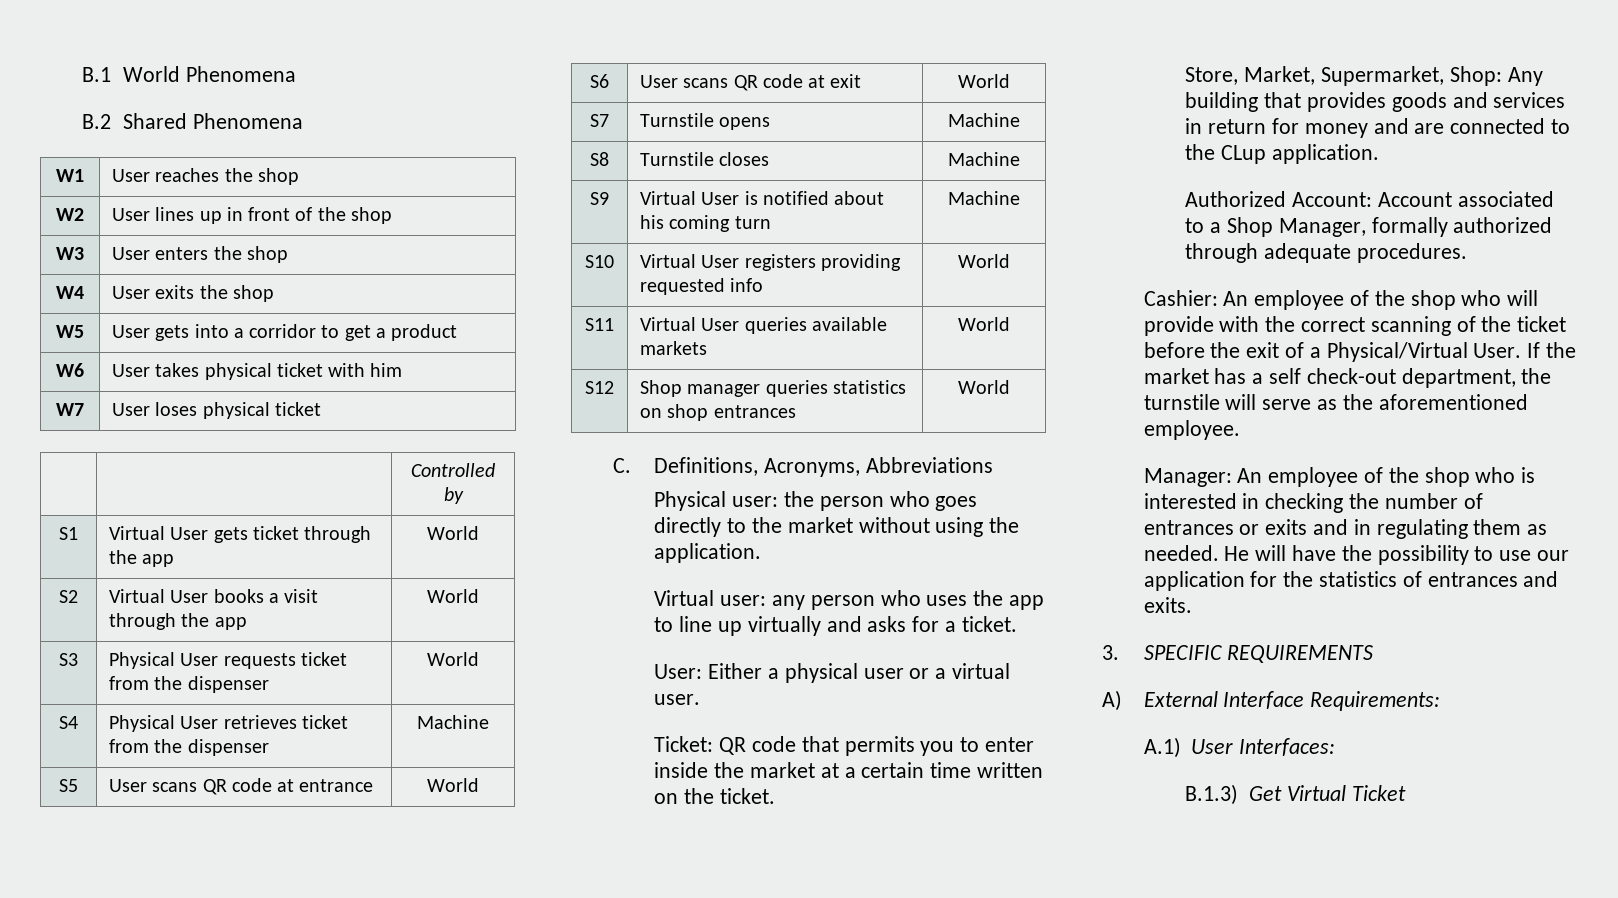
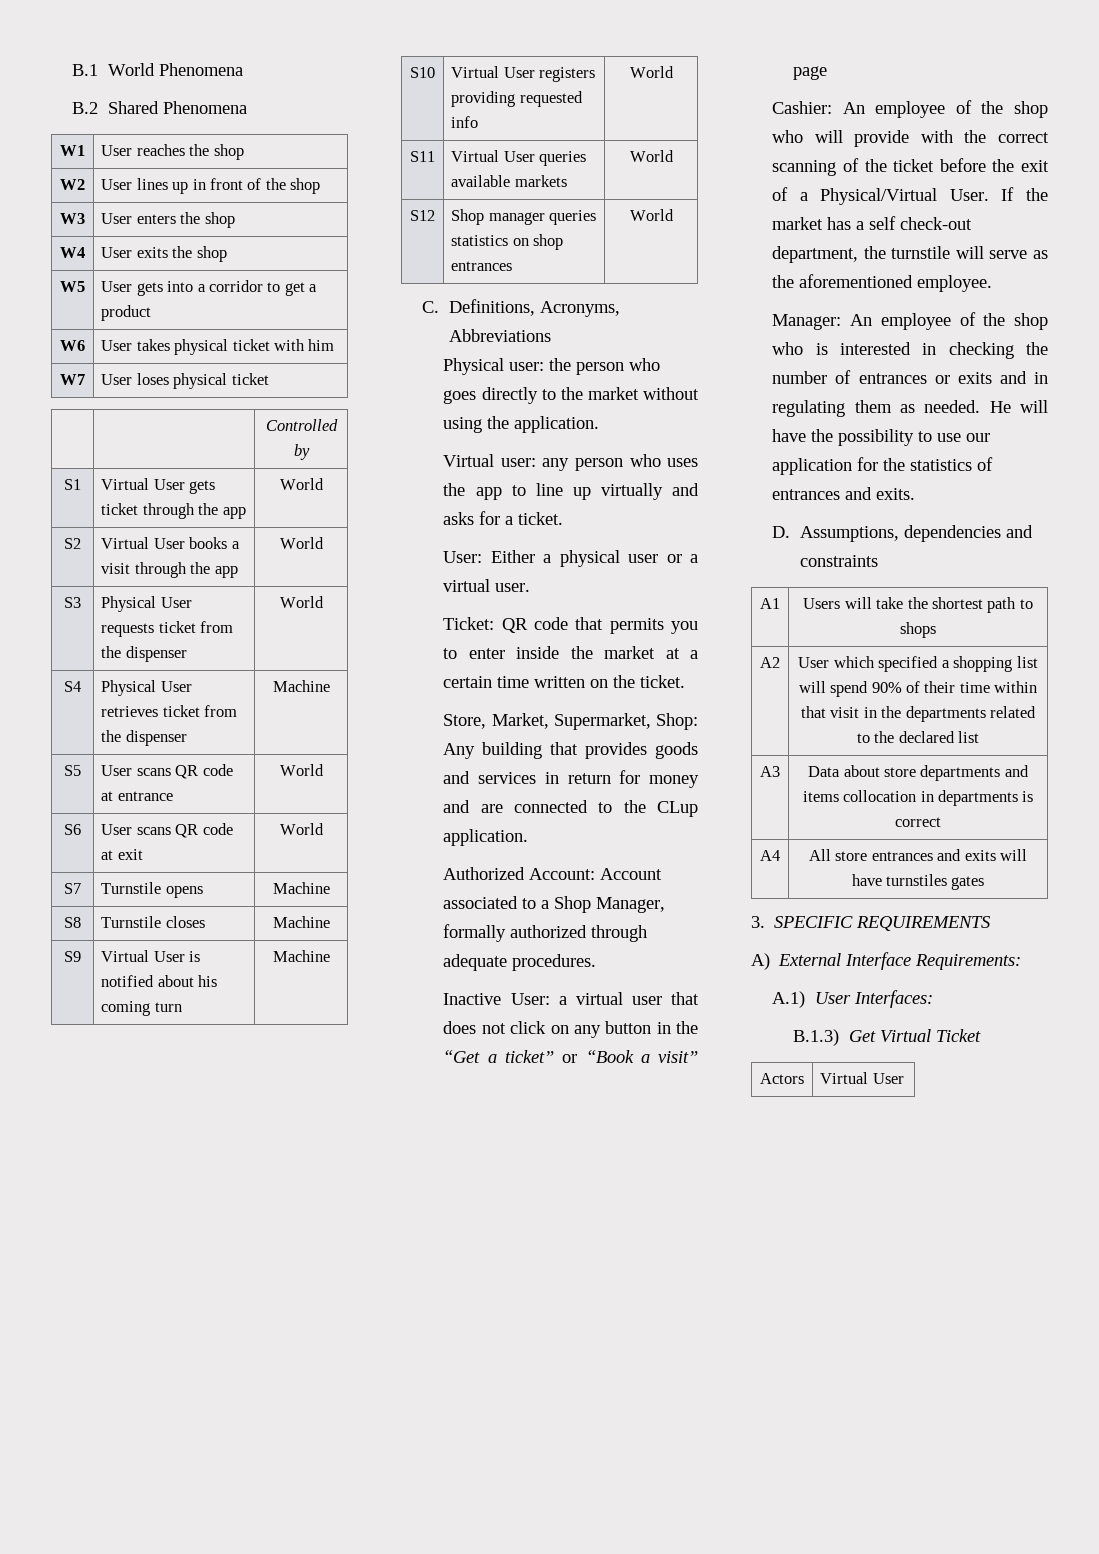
(1467, 253) none -> [443,992,699,1005] [443,1021,698,1038] [443,1050,698,1063] [793,66,828,80] // Inactive User: a virtual user that does not click on any button in the “Get a ticket” or “Book a visit” page
(1192, 605) none -> [772,525,1033,542] [799,555,878,567] [760,598,780,609] [803,597,1033,613] [900,622,936,638] [760,657,780,668] [798,656,1038,672] [798,681,1038,697] [800,706,1037,722] [856,731,980,743] [760,766,780,777] [808,765,1029,781] [802,790,1034,806] [895,817,941,827] [760,850,780,861] [808,849,1028,861] [851,874,985,890] // D. Assumptions, dependencies and constraints // A1 | Users will take the shortest path to shops // A2 | User which specified a shopping list will spend 90% of their time within that visit in the departments related to the declared list // A3 | Data about store departments and items collocation in departments is correct // A4 | All store entrances and exits will have turnstiles gates
(1406, 793) none -> [760,1073,804,1084] [820,1072,904,1084] // Actors | Virtual User

